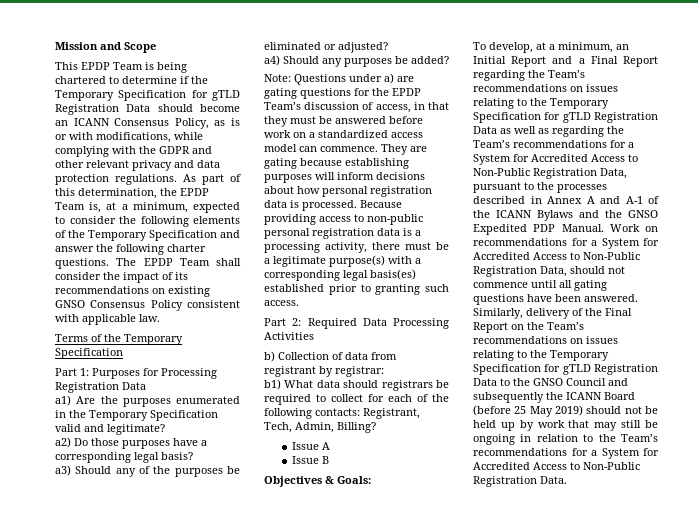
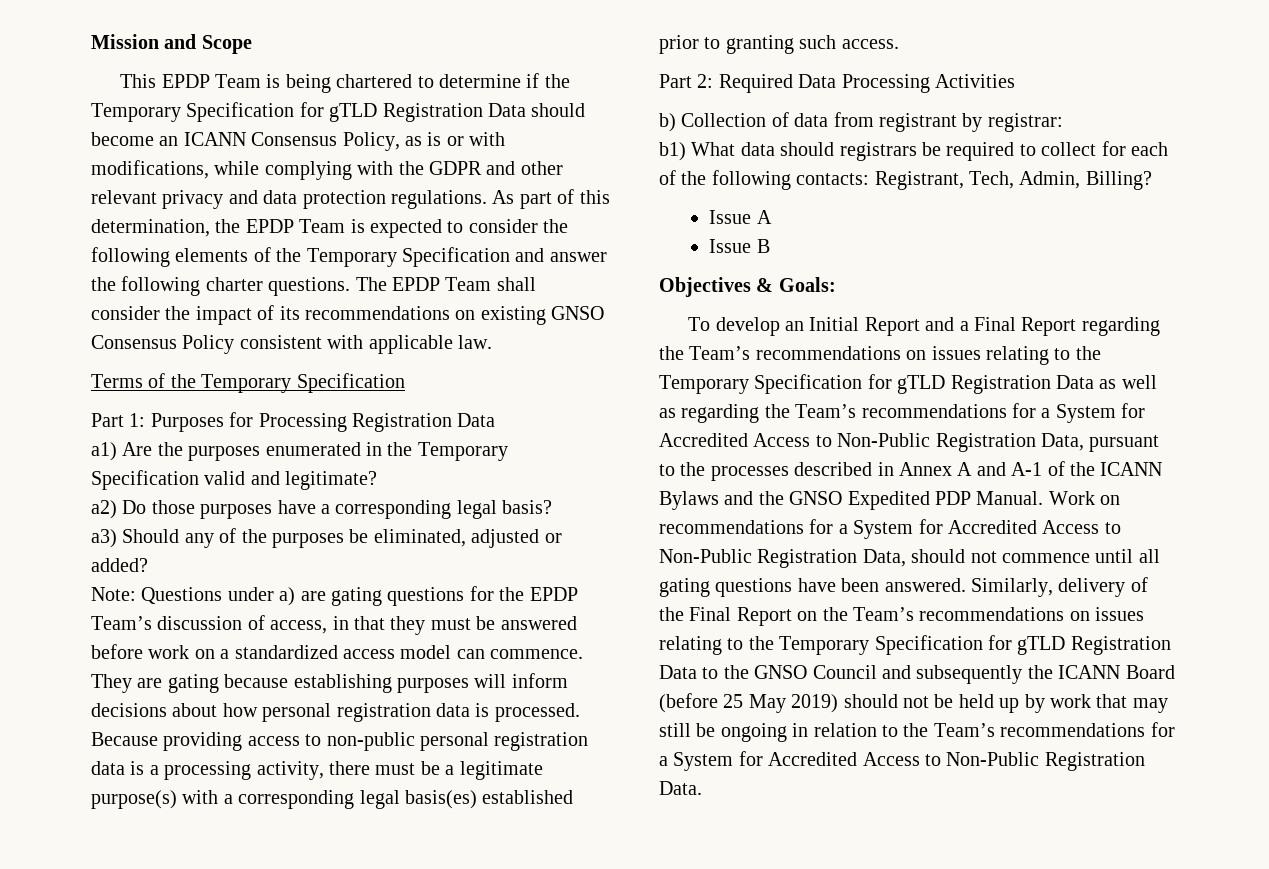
[89,202,188,213] is, at a minimum, -> [350,219,365,233] is
[264,42,388,53] [264,55,408,67] eliminated or adjusted? // a4) Should any purposes be -> [373,529,562,548] eliminated, adjusted or
[489,42,613,53] develop, at a minimum, -> [715,317,780,336] develop

